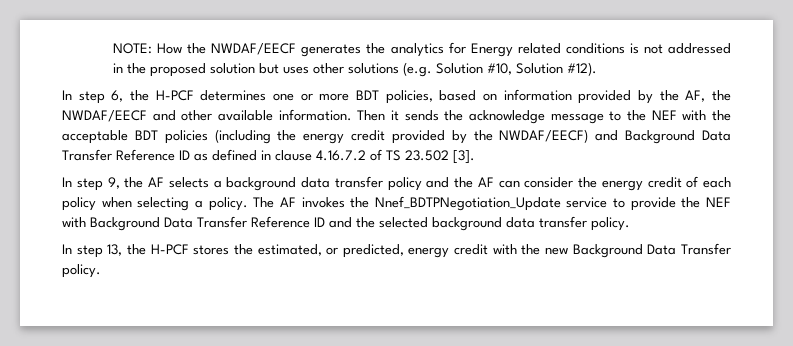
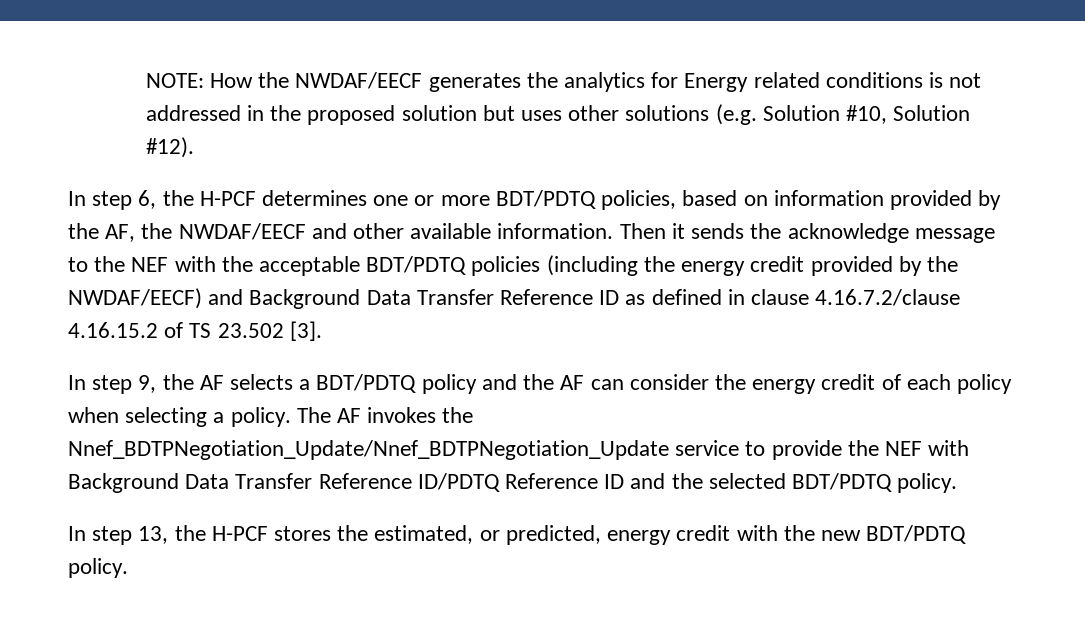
[356,90,379,100] BDT -> [495,190,596,209] BDT/PDTQ
[134,130,158,140] BDT -> [366,256,467,275] BDT/PDTQ
[316,150,366,161] 4.16.7.2 -> [815,289,961,306] [68,322,158,338] 4.16.7.2/clause 4.16.15.2
[226,176,383,191] background data transfer -> [316,374,417,393] BDT/PDTQ
[374,196,561,211] Nnef_BDTPNegotiation_Update -> [68,440,669,460] Nnef_BDTPNegotiation_Update/Nnef_BDTPNegotiation_Update
(310, 222) none -> [417,473,599,492] ID/PDTQ Reference
[432,216,587,231] background data transfer -> [792,473,893,492] BDT/PDTQ
[572,243,731,258] Background Data Transfer -> [866,525,967,544] BDT/PDTQ

